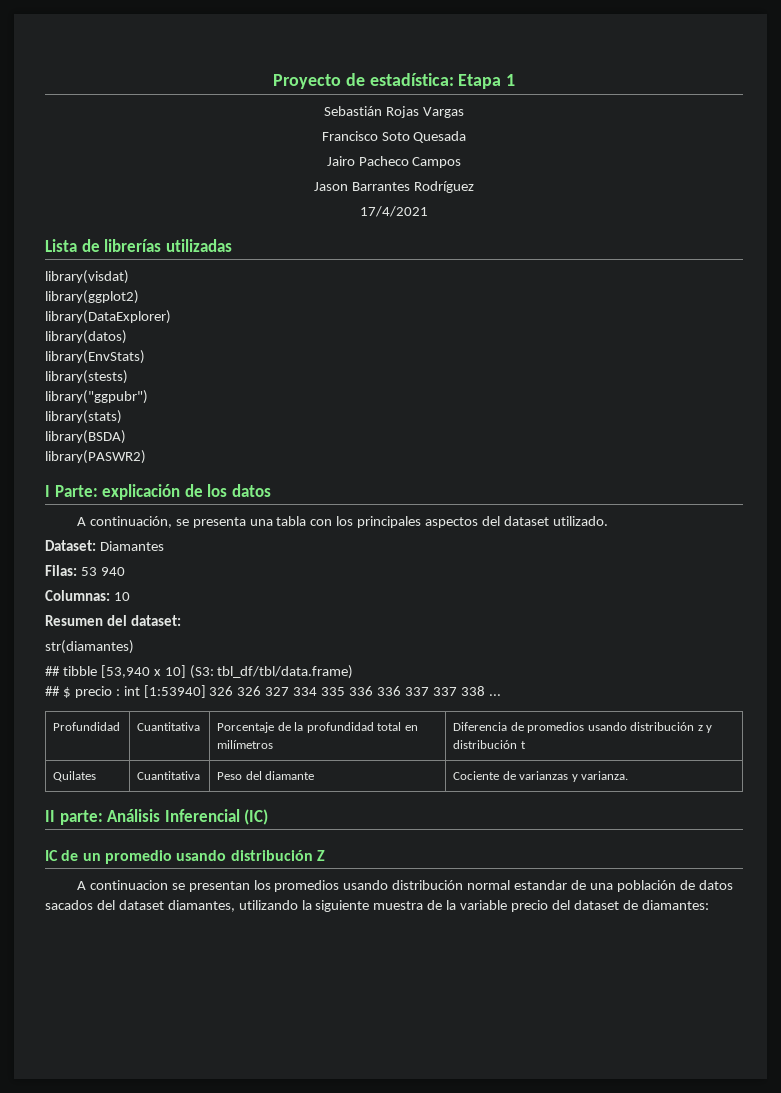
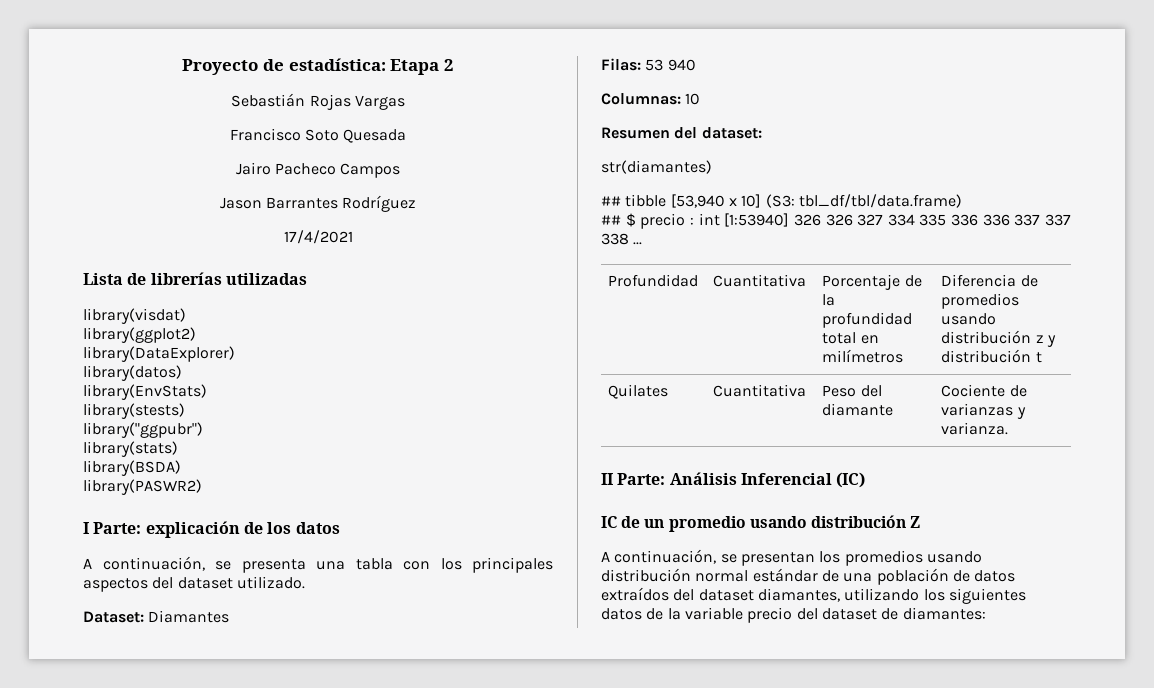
[505,74,515,86] 1 -> [443,59,454,71] 2
[59,810,103,825] parte: -> [617,473,666,485] Parte:
[89,880,168,890] continuacion -> [614,549,717,564] continuación,
[514,880,568,890] estandar -> [752,568,818,582] estándar
[45,900,93,910] sacados -> [601,587,669,601] extraídos
[301,900,424,912] la siguiente muestra -> [923,588,1026,604] [601,608,642,620] los siguientes datos

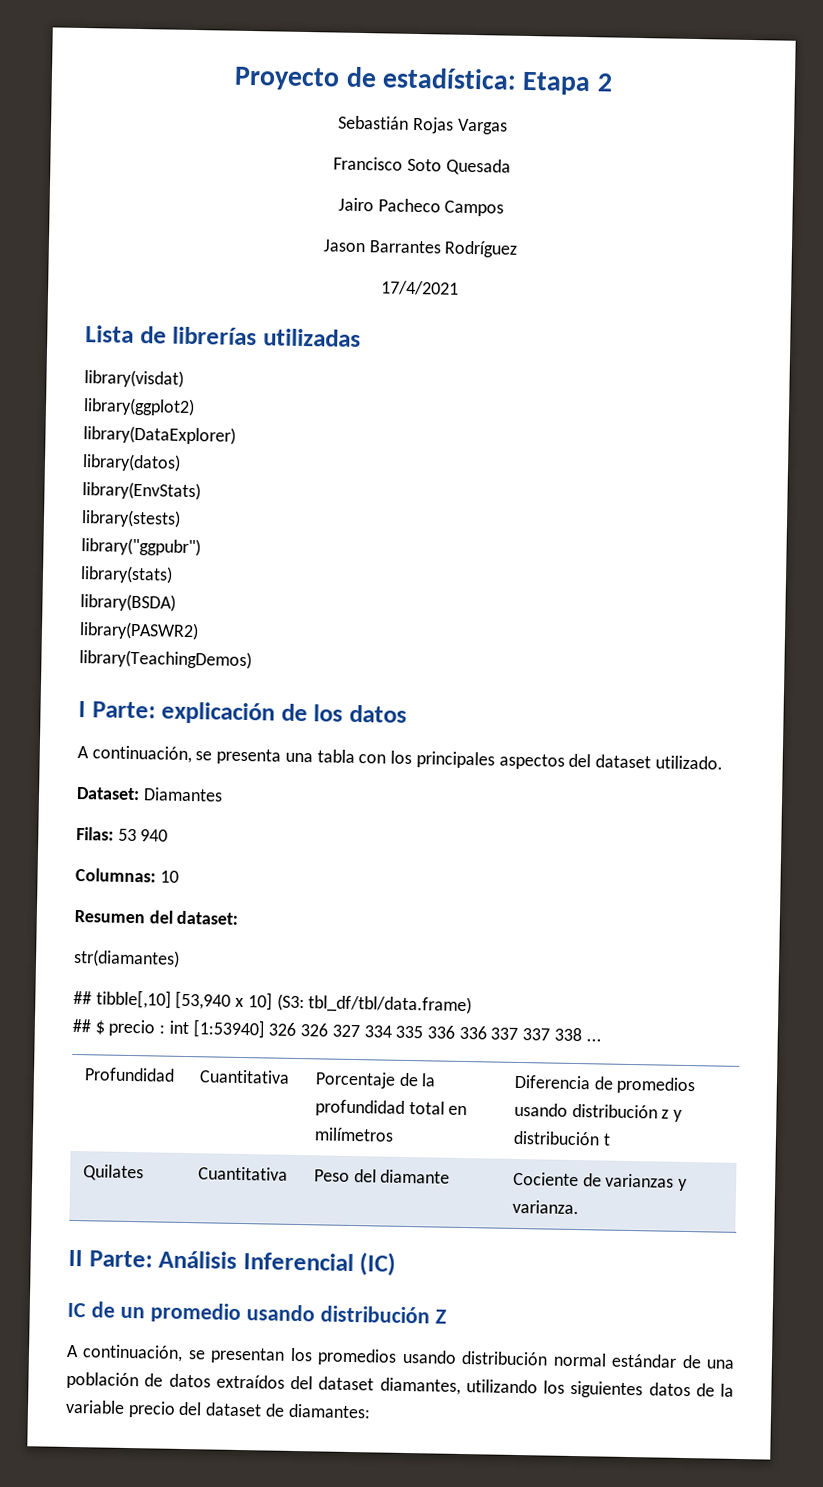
(202, 487) none -> [79,649,252,670] // library(TeachingDemos)
[625,194,667,207] tibble -> [95,989,172,1009] tibble[,10]

